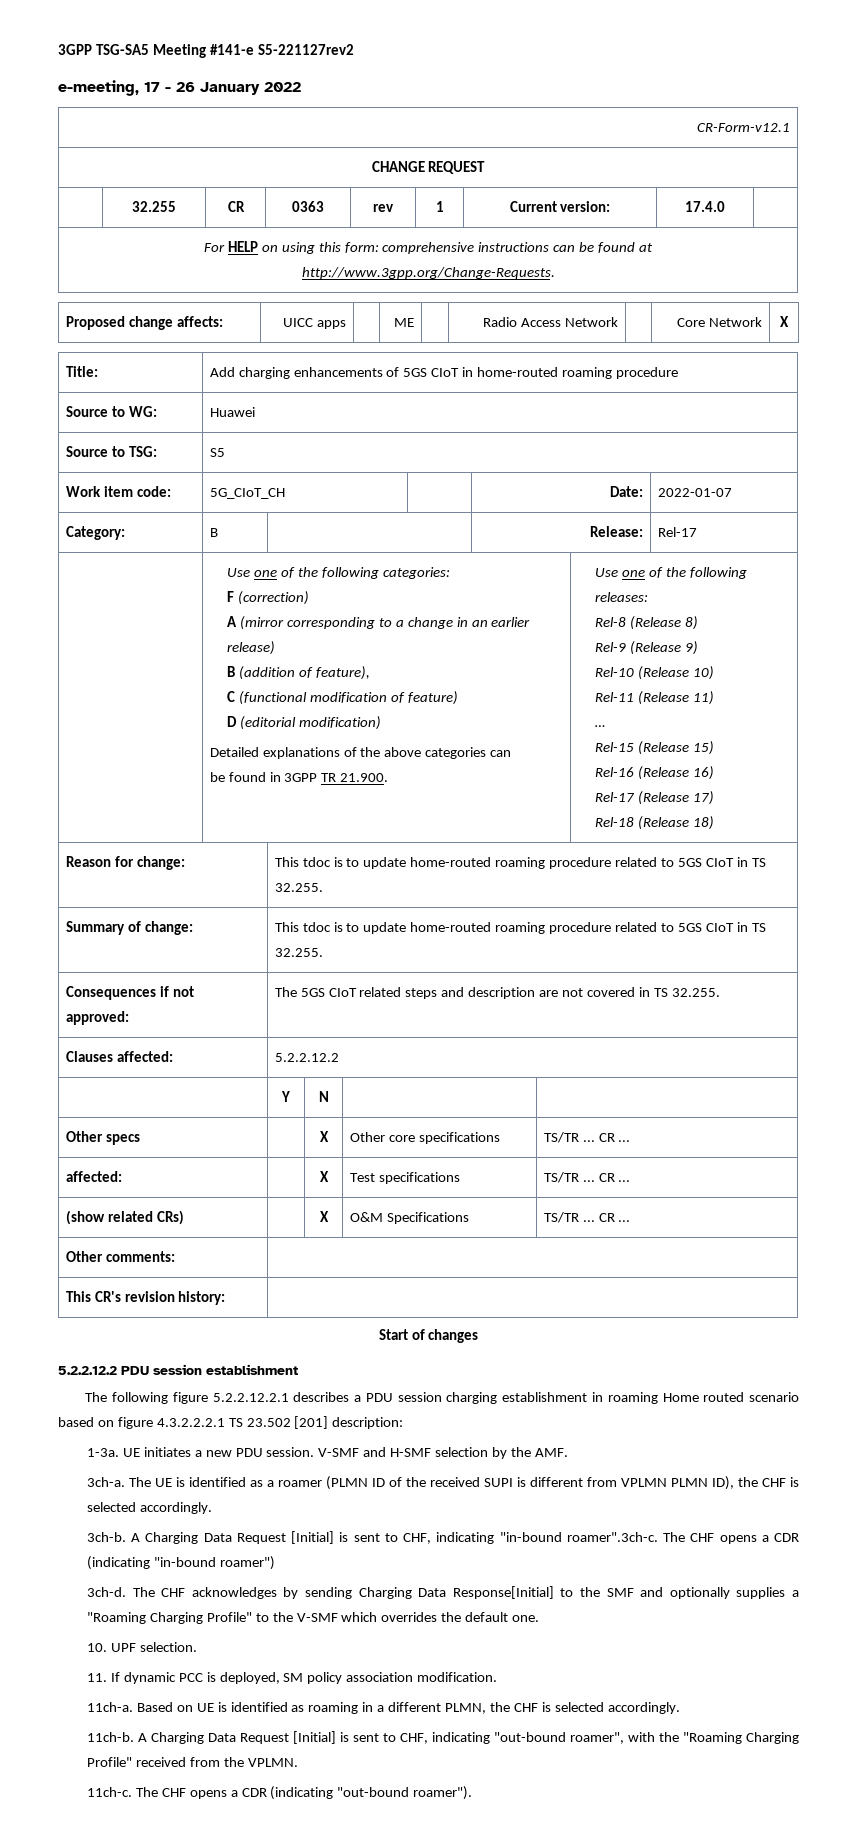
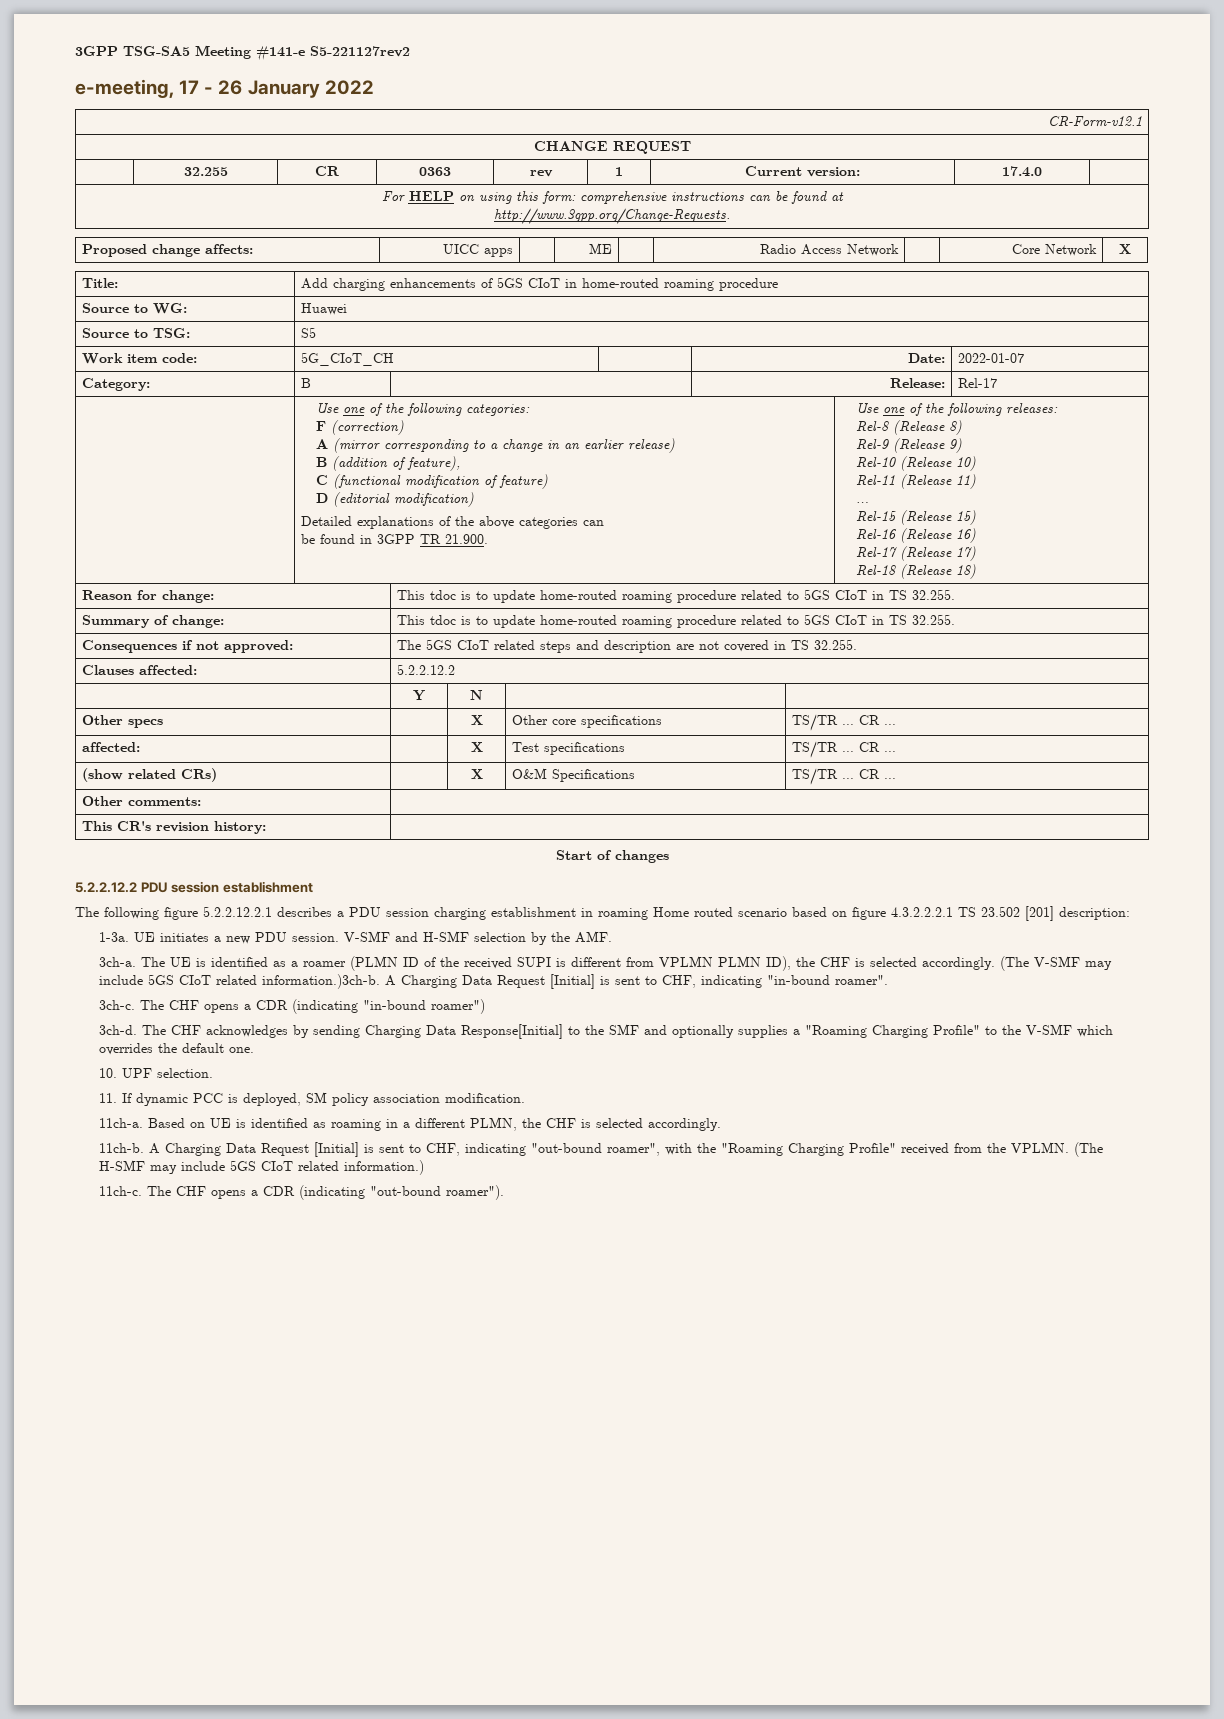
[86,1532,126,1542] // 3ch-b. -> [999,956,1112,971] [98,974,380,989] (The V-SMF may include 5GS CIoT related information.)3ch-b.
[566,1532,658,1542] roamer".3ch-c. -> [834,975,888,985] [98,1000,135,1010] roamer". // 3ch-c.
(298, 1762) none -> [1073,1142,1103,1157] [98,1160,424,1175] (The H-SMF may include 5GS CIoT related information.)

